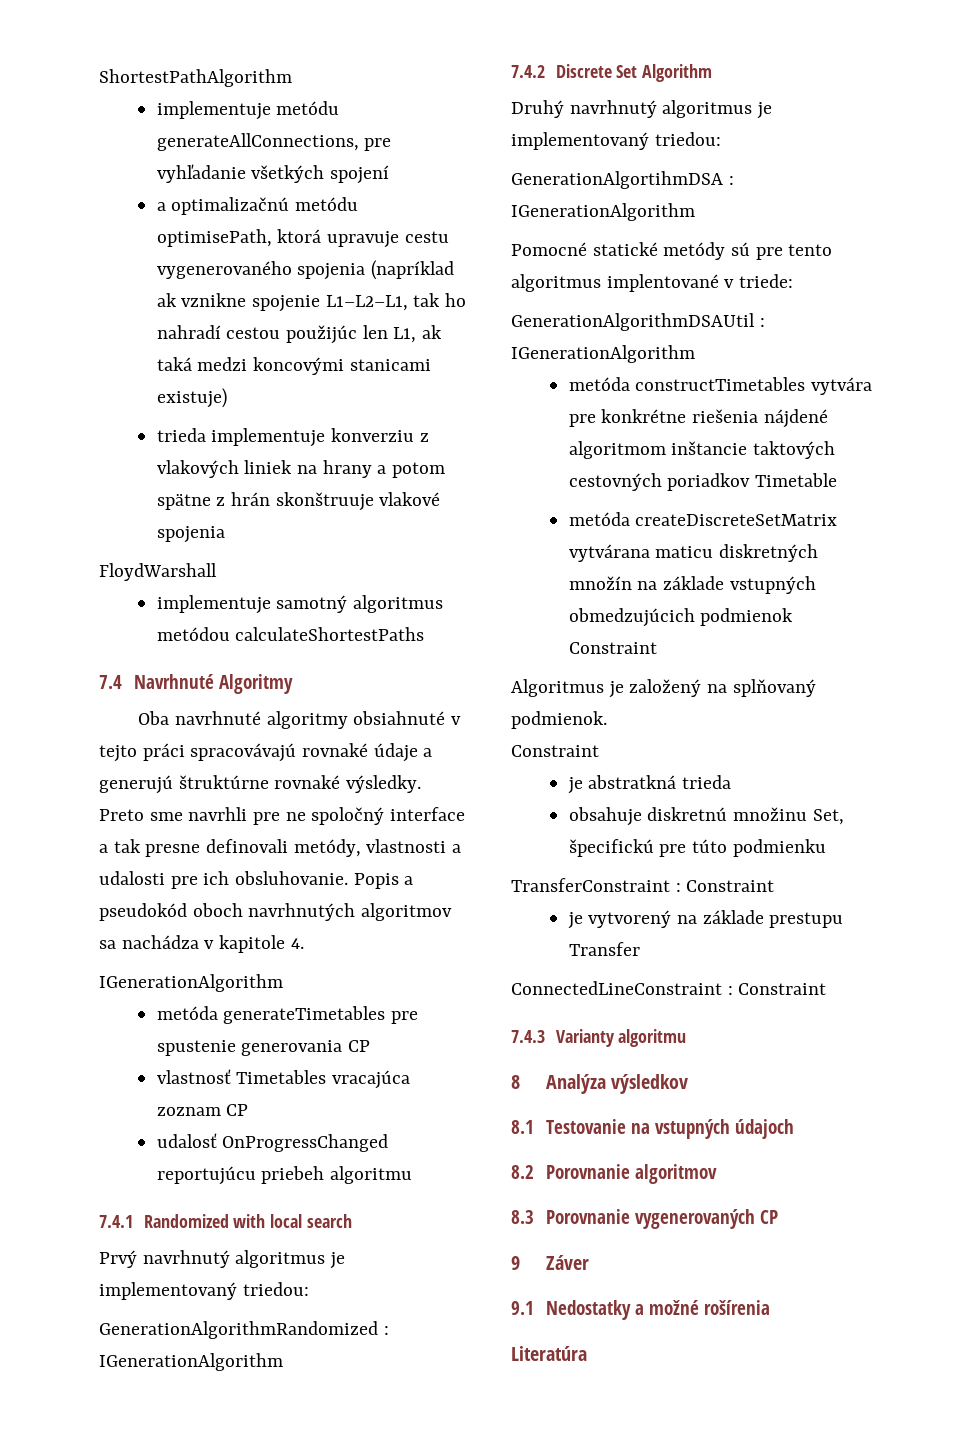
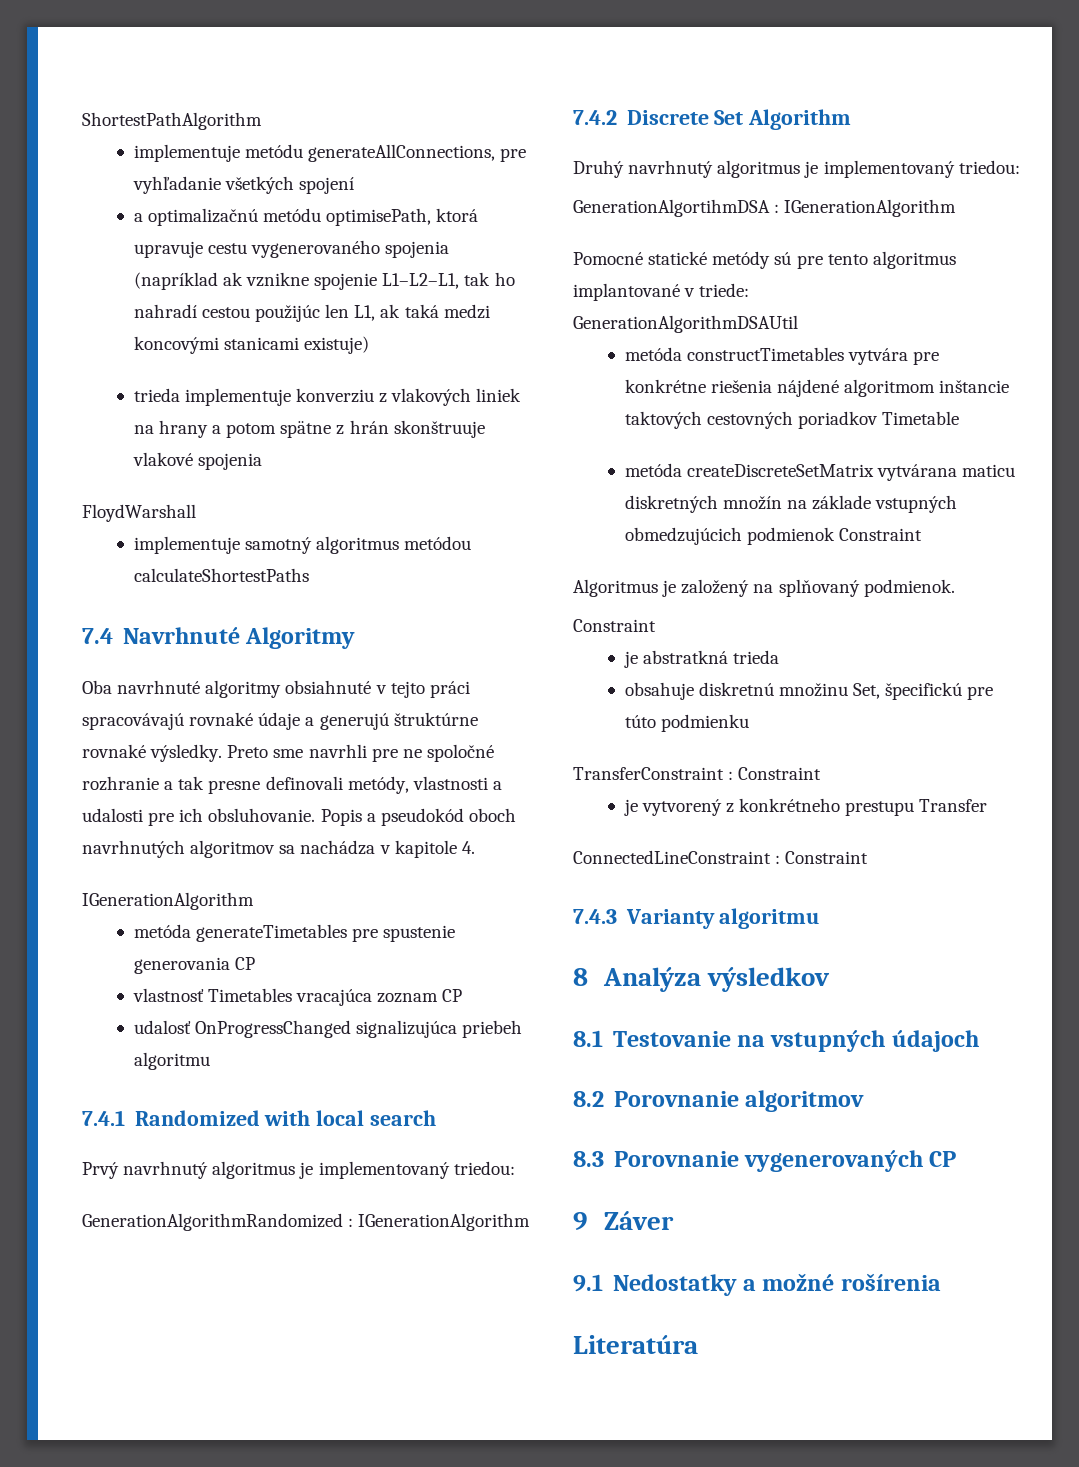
[311,807,466,825] spoločný interface -> [426,744,494,762] [82,776,159,791] spoločné rozhranie
[156,1166,256,1185] reportujúcu -> [356,1020,458,1038] signalizujúca
[606,274,719,292] implentované -> [573,283,680,301] implantované
[759,318,765,327] [511,345,695,363] : IGenerationAlgorithm -> (798, 324) none
[676,910,764,924] na základe -> [726,798,841,813] z konkrétneho

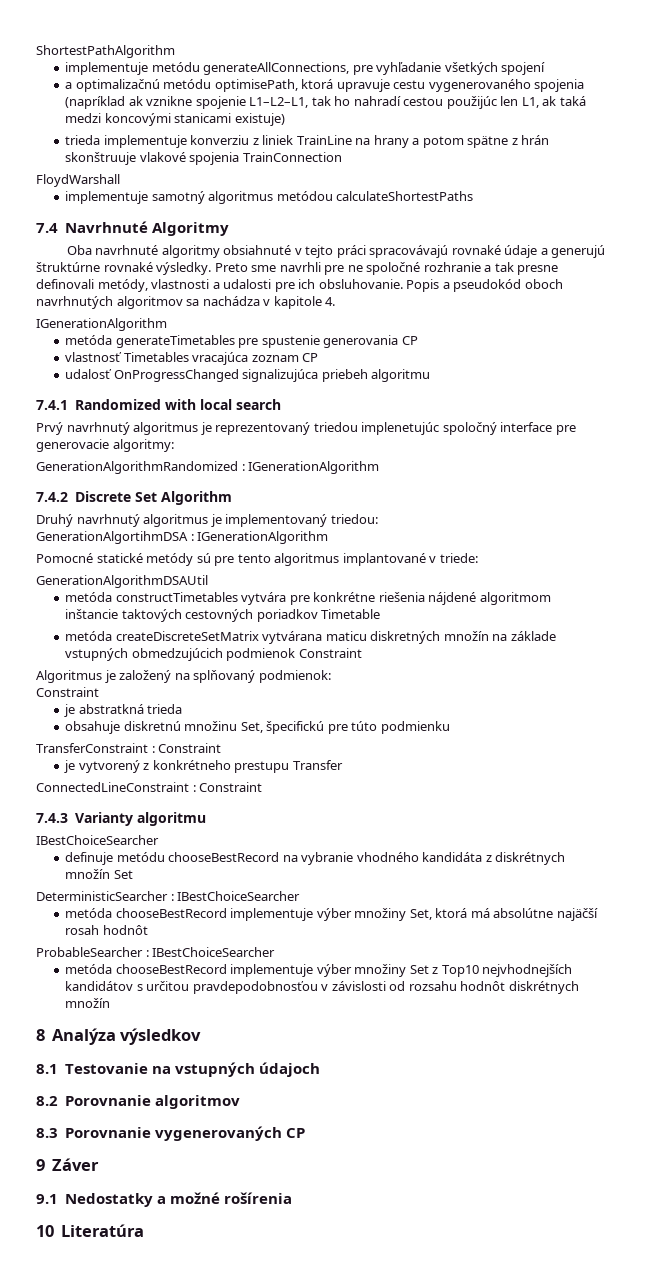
[391,388,522,406] vlakových liniek -> [262,135,352,145] liniek TrainLine
(262, 461) none -> [242,152,342,162] TrainConnection
[318,1161,515,1179] implementovaný triedou: -> [215,422,576,435] [36,439,174,452] reprezentovaný triedou implenetujúc spoločný interface pre generovacie algoritmy:
[863,579,955,597] podmienok. -> [258,670,331,683] podmienok:
(820, 918) none -> [36,835,159,845] [65,852,566,865] [65,869,133,879] [36,891,301,901] [65,908,598,921] [65,925,148,935] [36,947,276,957] [65,964,573,977] [65,981,579,994] [65,998,111,1008] // IBestChoiceSearcher // definuje metódu chooseBestRecord na vybranie vhodného kandidáta z diskrétnych množín Set // DeterministicSearcher : IBestChoiceSearcher // metóda chooseBestRecord implementuje výber množiny Set, ktorá má absolútne najäčší rosah hodnôt // ProbableSearcher : IBestChoiceSearcher // metóda chooseBestRecord implementuje výber množiny Set z Top10 nejvhodnejších kandidátov s určitou pravdepodobnosťou v závislosti od rozsahu hodnôt diskrétnych množín
(941, 1282) none -> [36,1225,54,1237] 10

